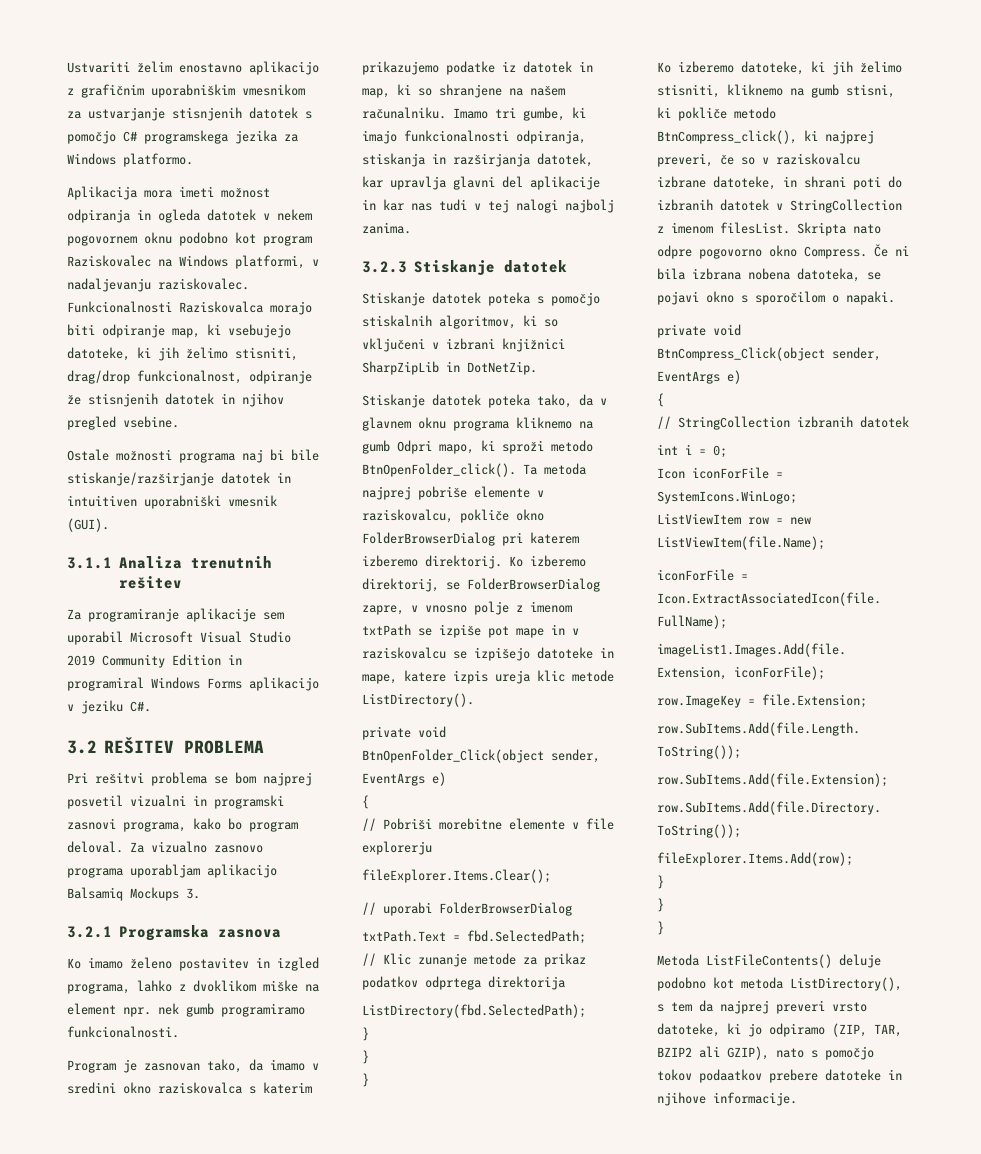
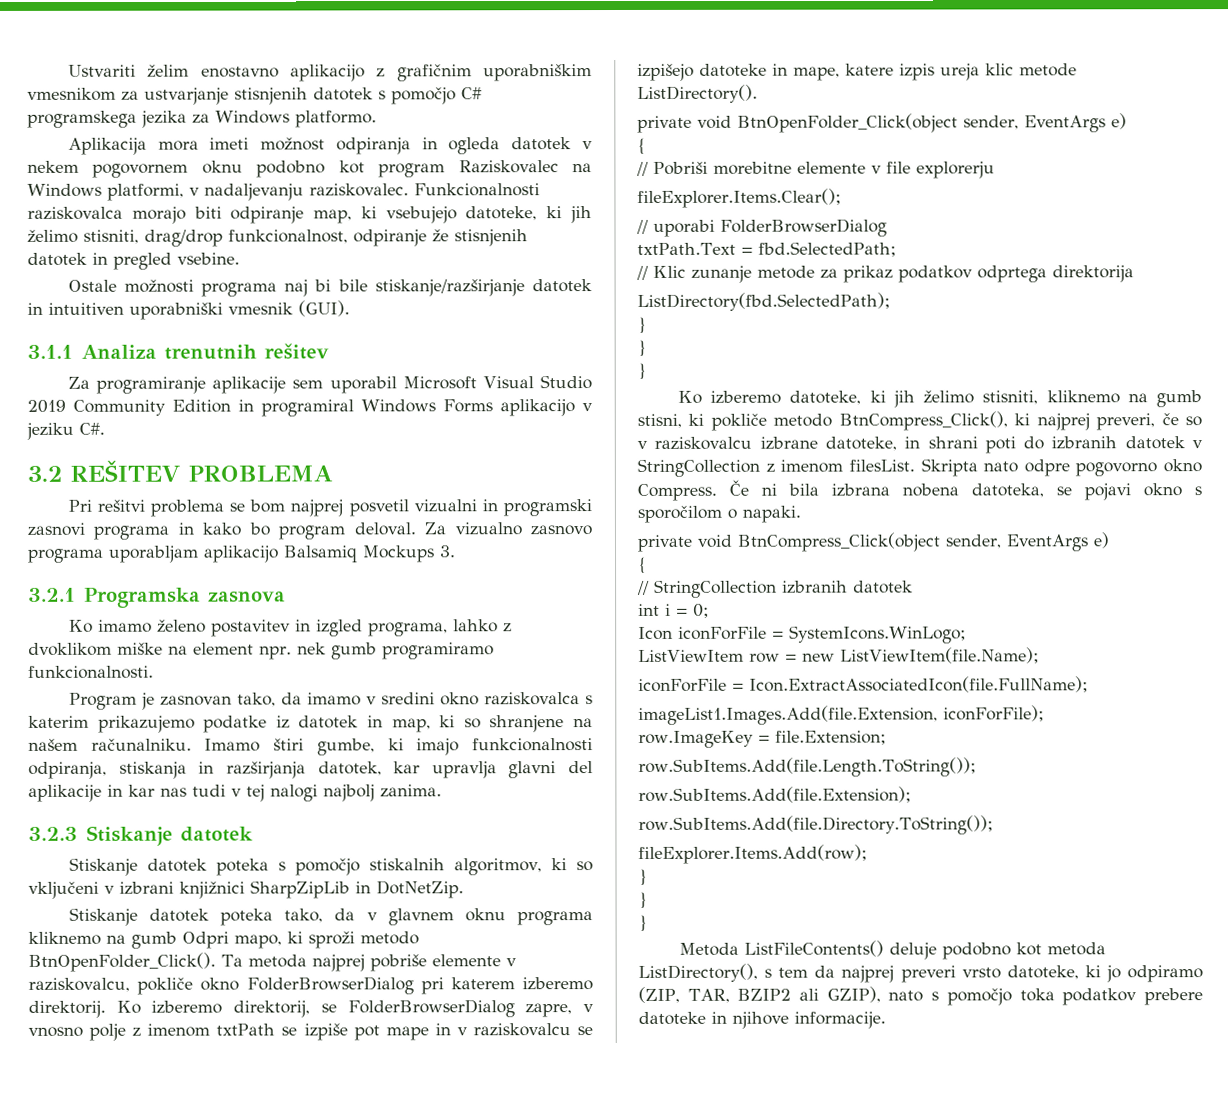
[179,301,263,313] Raziskovalca -> [27,206,123,220] raziskovalca
[242,393,284,407] njihov -> (108, 258) none
[123,821,186,832] programa, -> [93,522,194,540] programa in
[495,107,516,118] tri -> [273,738,305,751] štiri
[362,463,516,477] BtnOpenFolder_click(). -> [28,952,216,972] BtnOpenFolder_Click().
[657,130,797,144] BtnCompress_click(), -> [838,411,1008,431] BtnCompress_Click(),
[657,1069,762,1083] tokov podaatkov -> [1019,988,1138,1006] toka podatkov

